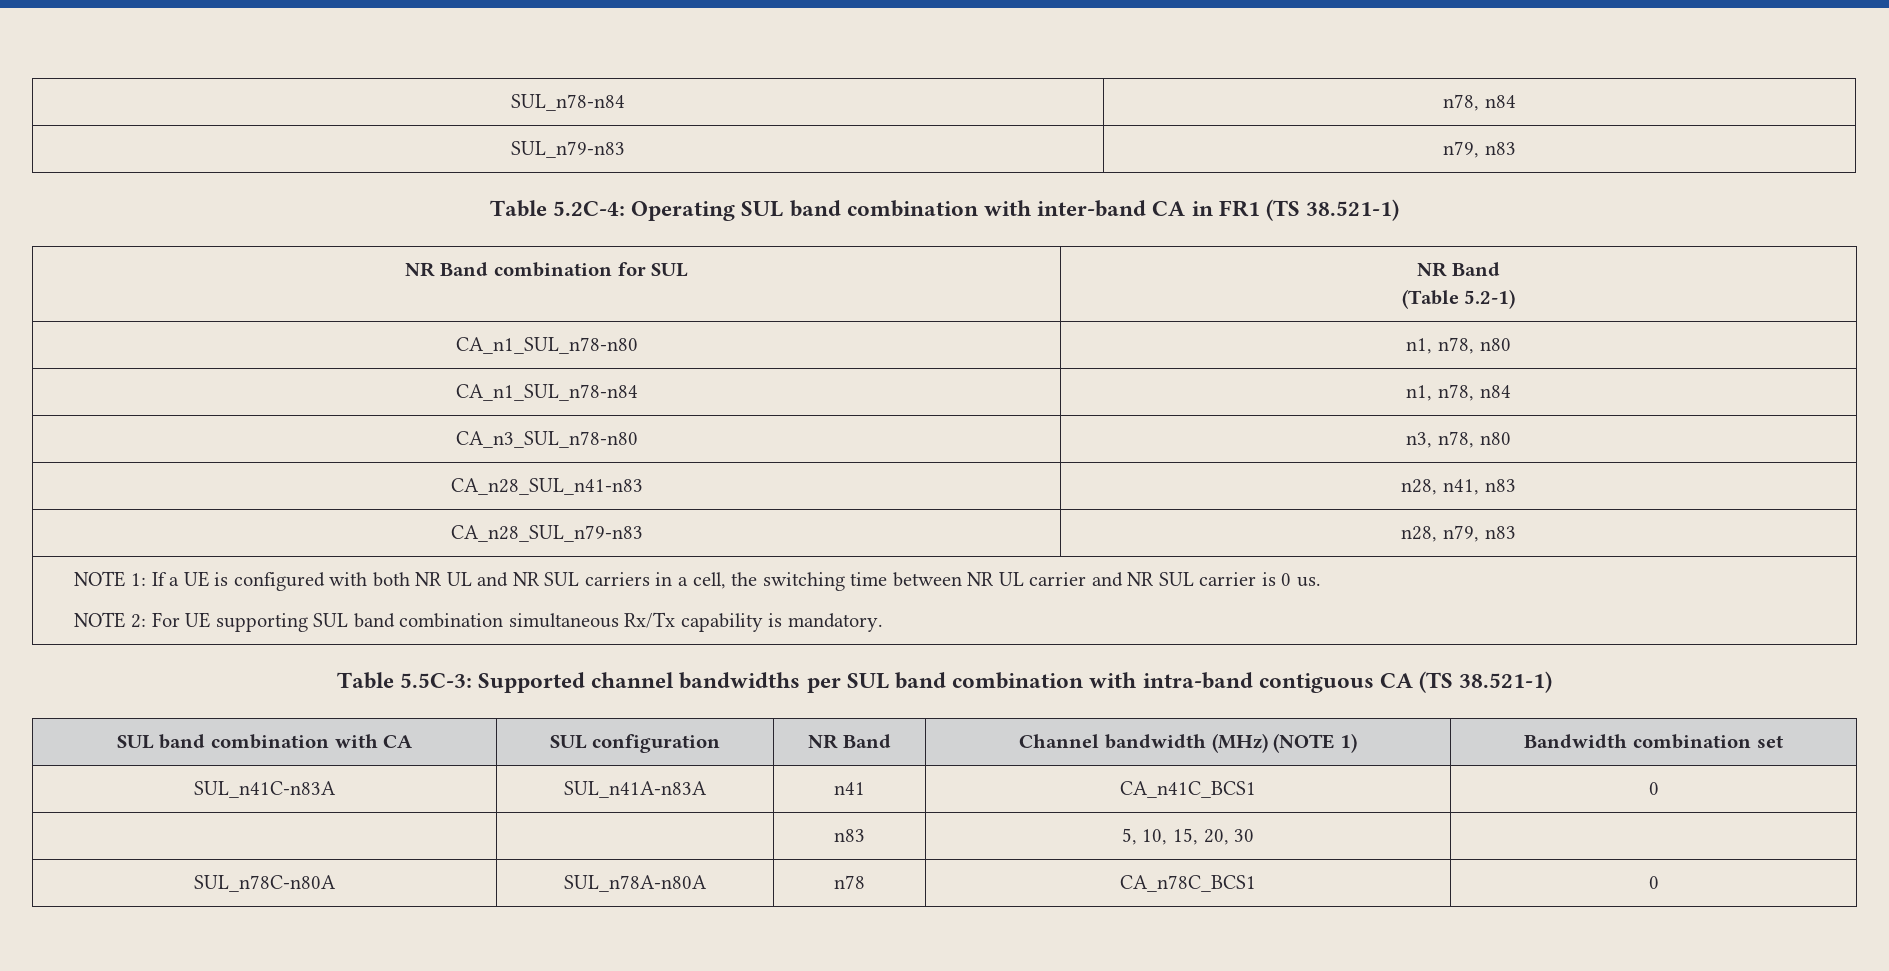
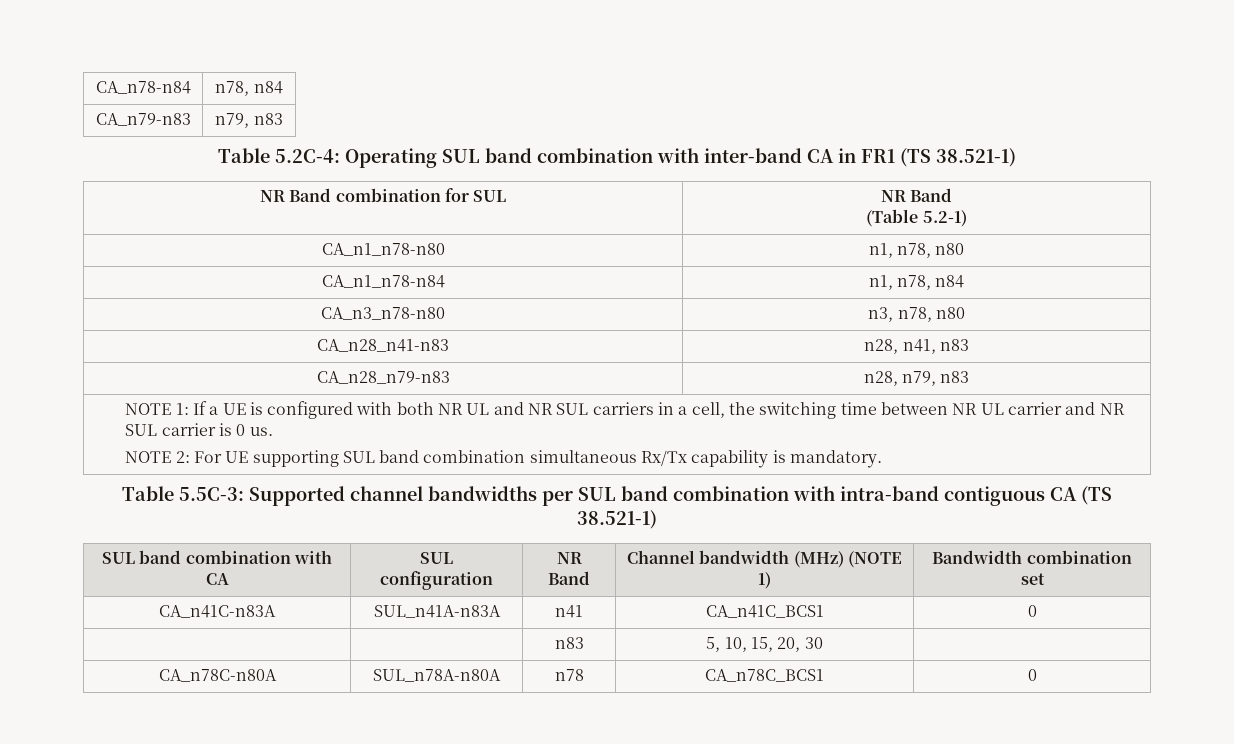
[511,94,625,111] [1443,94,1516,111] [511,141,625,158] SUL_n78-n84 | n78, n84 // SUL_n79-n83 -> [95,81,191,94] [215,81,283,96] [95,113,191,126] CA_n78-n84 | n78, n84 // CA_n79-n83
[455,337,638,354] CA_n1_SUL_n78-n80 -> [321,243,445,256] CA_n1_n78-n80
[455,384,638,401] CA_n1_SUL_n78-n84 -> [321,275,445,288] CA_n1_n78-n84
[455,431,638,448] CA_n3_SUL_n78-n80 -> [321,307,445,320] CA_n3_n78-n80
[450,478,643,495] CA_n28_SUL_n41-n83 -> [317,339,449,352] CA_n28_n41-n83
[450,525,643,542] CA_n28_SUL_n79-n83 -> [316,371,450,384] CA_n28_n79-n83
[194,781,336,798] SUL_n41C-n83A -> [159,605,276,618] CA_n41C-n83A
[194,875,336,892] SUL_n78C-n80A -> [158,669,277,682] CA_n78C-n80A

